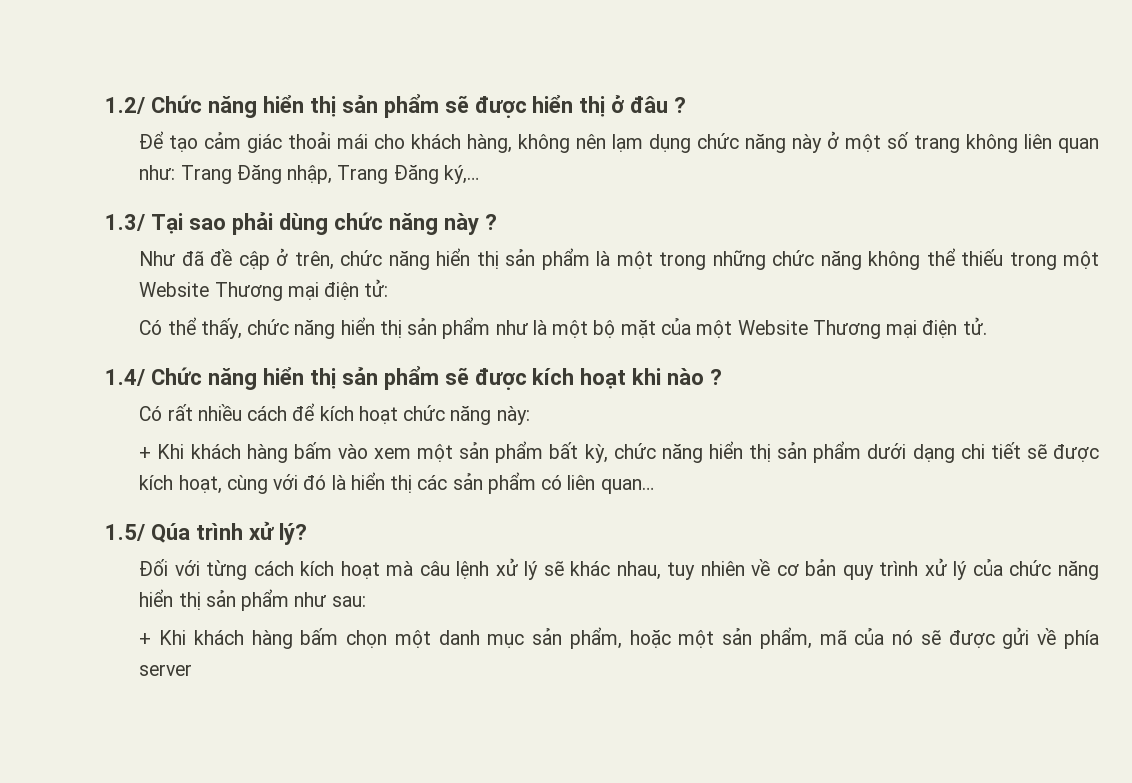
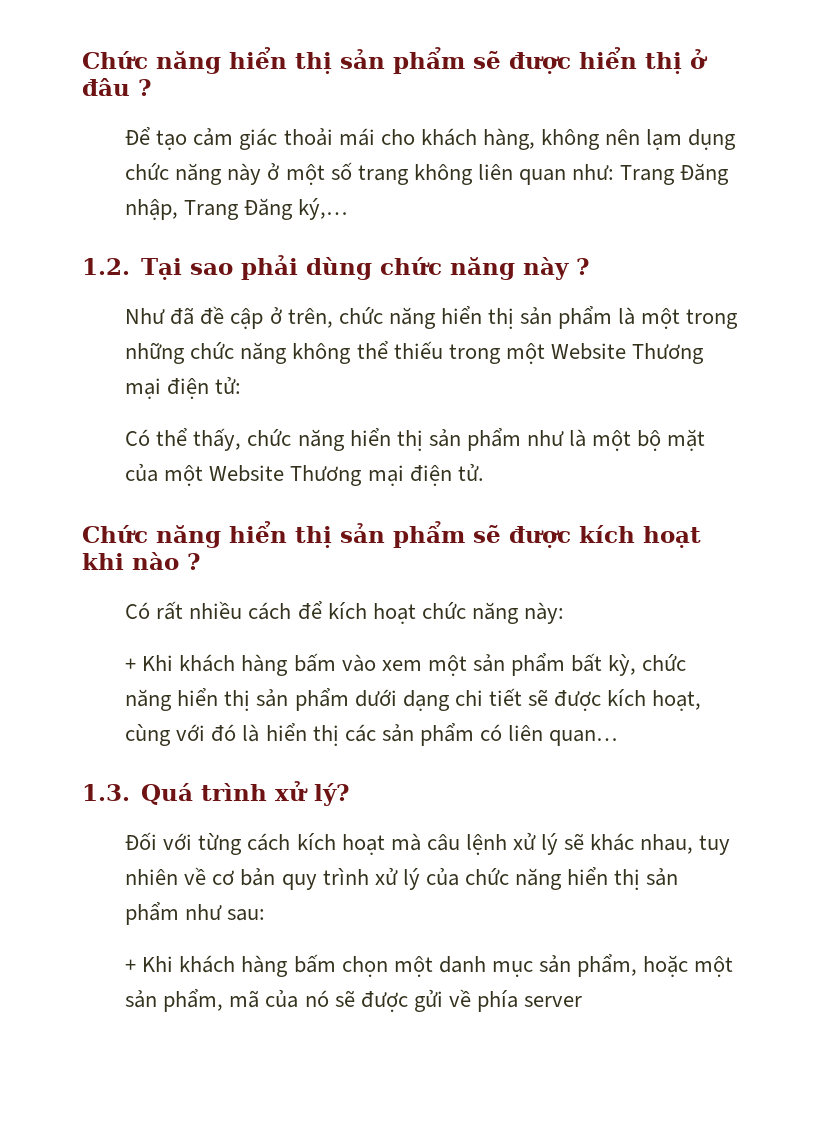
[105,97,145,114] 1.2/ -> (82, 60) none
[105,214,145,231] 1.3/ -> [82,258,130,275] 1.2.
[105,369,145,386] 1.4/ -> (484, 472) none
[105,523,190,543] 1.5/ Qúa -> [82,783,194,805] 1.3. Quá

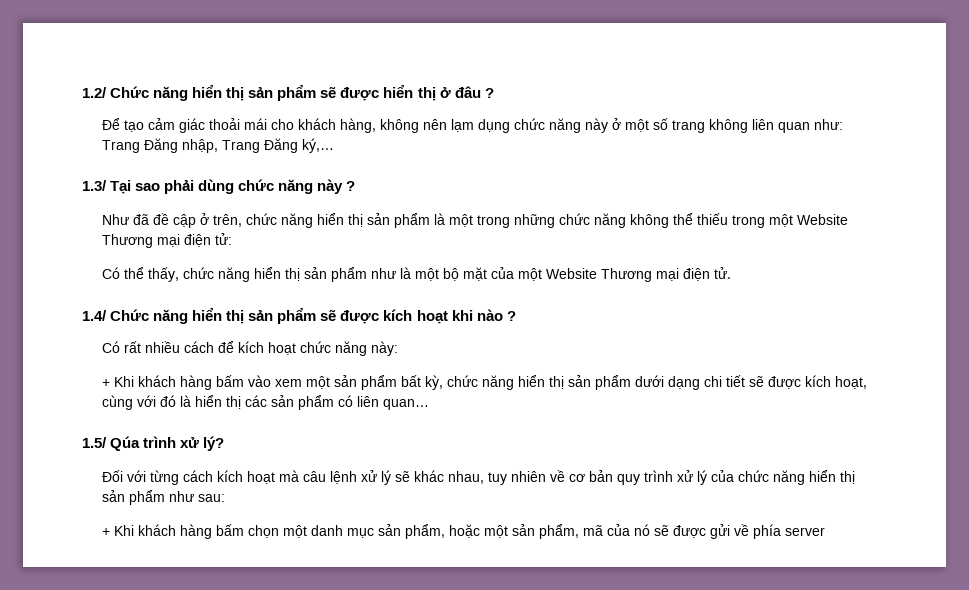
(82, 60) none -> [82,87,107,98] 1.2/
[82,258,130,275] 1.2. -> [82,180,107,191] 1.3/
(484, 472) none -> [82,310,107,321] 1.4/
[82,783,194,805] 1.3. Quá -> [82,436,141,451] 1.5/ Qúa

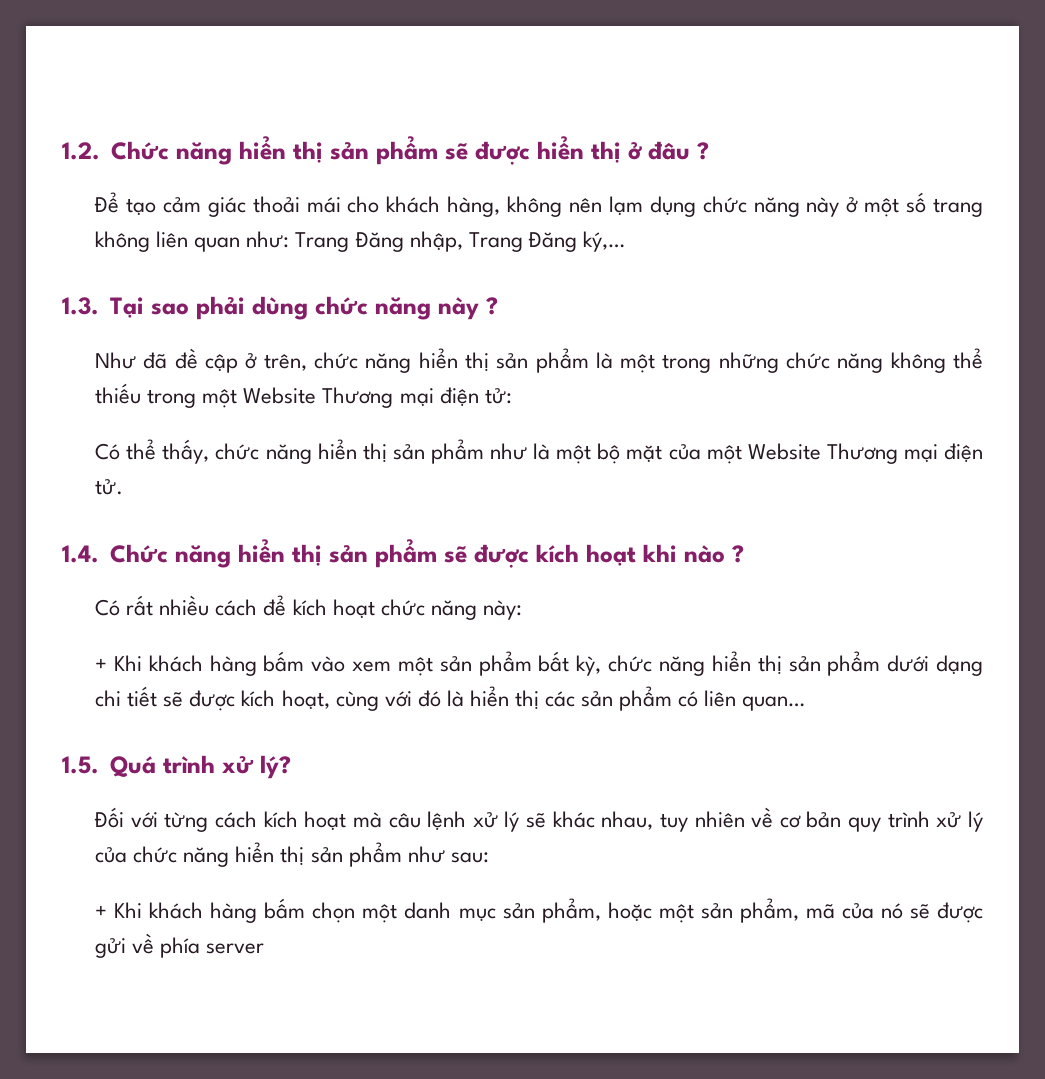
[82,87,107,98] 1.2/ -> [62,142,100,160] 1.2.
[82,180,107,191] 1.3/ -> [62,297,99,315] 1.3.
[82,310,107,321] 1.4/ -> [62,545,99,563] 1.4.
[82,436,141,451] 1.5/ Qúa -> [62,756,157,777] 1.5. Quá

